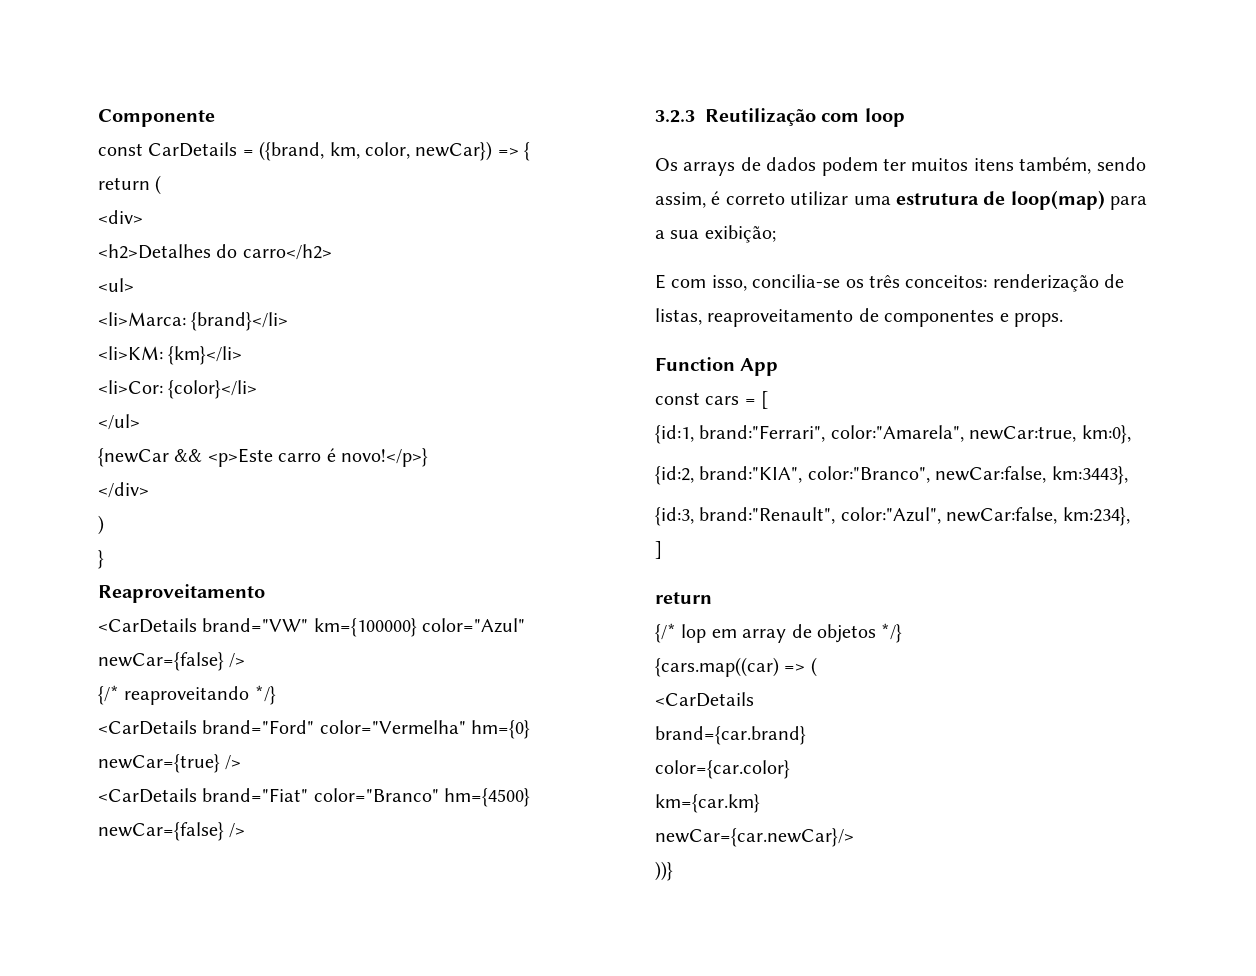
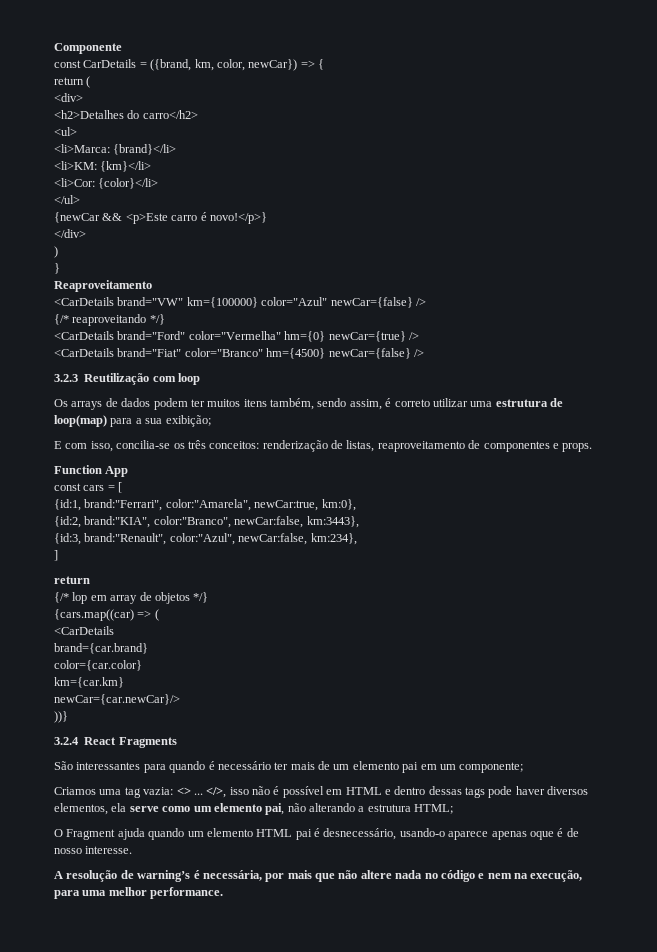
(673, 871) none -> [54,737,177,748] [54,761,524,773] [54,786,589,798] [54,803,454,815] [54,828,579,840] [54,846,133,854] [54,870,583,882] [54,887,224,899] // 3.2.4 React Fragments // São interessantes para quando é necessário ter mais de um elemento pai em um componente; // Criamos uma tag vazia: <> ... </>, isso não é possível em HTML e dentro dessas tags pode haver diversos elementos, ela serve como um elemento pai, não alterando a estrutura HTML; // O Fragment ajuda quando um elemento HTML pai é desnecessário, usando-o aparece apenas oque é de nosso interesse. // A resolução de warning’s é necessária, por mais que não altere nada no código e nem na execução, para uma melhor performance.

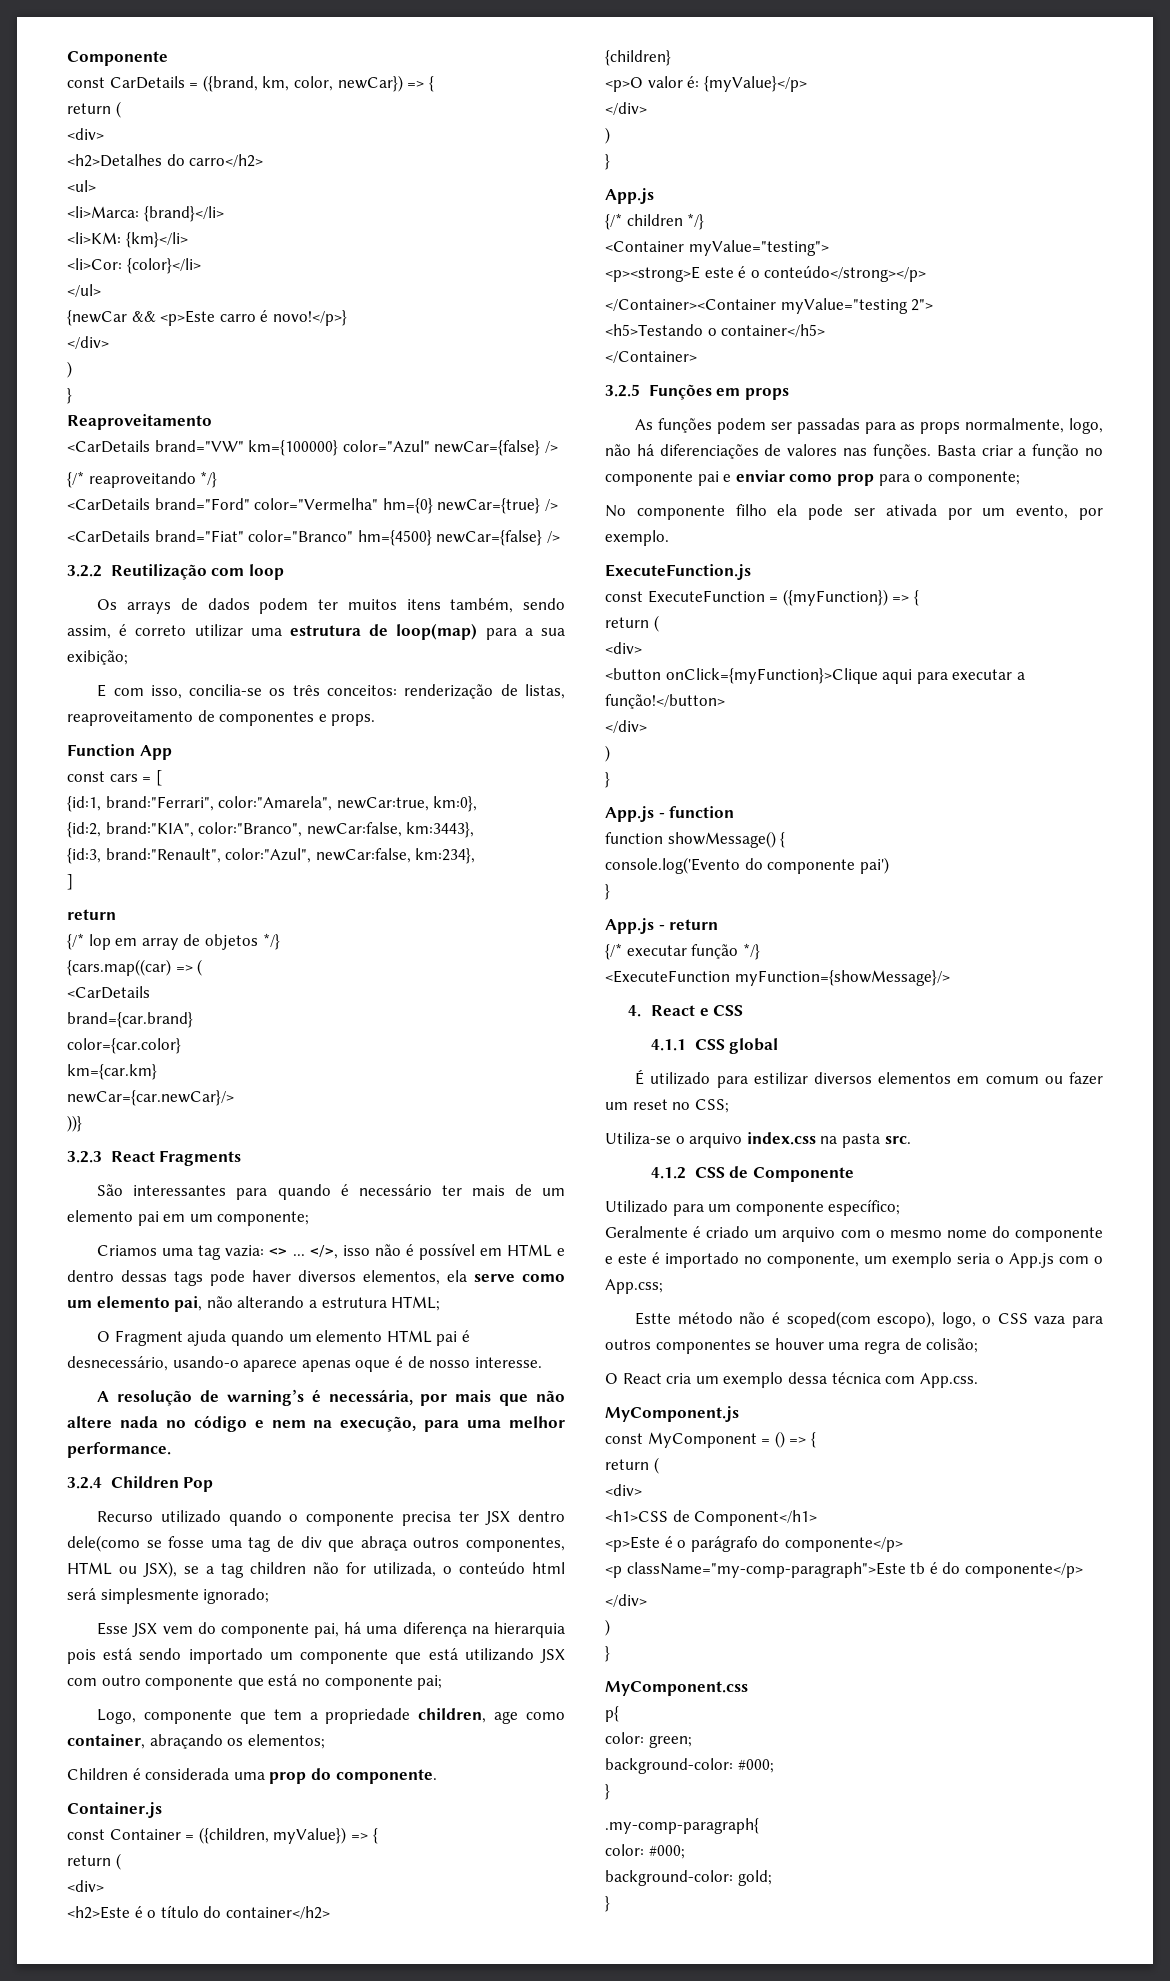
[54,374,78,382] 3.2.3 -> [67,565,102,577] 3.2.2
[54,737,79,745] 3.2.4 -> [67,1151,102,1163] 3.2.3
(224, 893) none -> [67,1476,214,1492] [97,1510,565,1526] [67,1535,565,1552] [67,1561,565,1578] [67,1588,270,1604] [97,1622,565,1638] [67,1648,565,1664] [67,1674,443,1690] [97,1708,565,1724] [67,1734,325,1749] [67,1768,437,1784] [67,1802,162,1818] [67,1827,378,1844] [67,1853,121,1870] [67,1880,104,1892] [67,1905,330,1919] [605,50,671,66] [605,76,807,92] [605,102,647,115] [605,127,610,144] [605,154,610,170] [605,188,654,204] [605,213,705,230] [605,240,829,256] [605,265,927,282] [605,298,934,314] [605,324,826,337] [605,351,697,363] [605,384,789,400] [635,418,1103,434] [605,444,1103,459] [605,470,1020,486] [605,504,1103,520] [605,530,669,546] [605,564,751,580] [605,589,919,606] [605,615,659,632] [605,642,642,654] [605,668,1025,684] [605,694,725,709] [605,720,647,733] [605,745,610,762] [605,772,610,788] [605,806,735,822] [605,831,786,848] [605,857,889,874] [605,884,610,900] [605,918,719,934] [605,943,760,960] [605,970,950,986] [628,1005,744,1017] [651,1038,779,1054] [635,1069,1103,1088] [605,1099,729,1113] [605,1132,911,1148] [651,1166,854,1182] [605,1199,901,1216] [605,1226,1103,1242] [605,1252,1103,1268] [605,1279,663,1294] [635,1311,1103,1328] [605,1338,979,1354] [605,1372,978,1388] [605,1406,739,1422] [605,1431,816,1448] [605,1457,659,1474] [605,1484,642,1496] [605,1510,818,1526] [605,1536,903,1552] [605,1562,1083,1578] [605,1594,647,1607] [605,1619,610,1636] [605,1646,610,1662] [605,1681,748,1696] [605,1706,619,1722] [605,1732,692,1748] [605,1758,774,1774] [605,1784,610,1800] [605,1818,759,1834] [605,1844,685,1859] [605,1870,772,1886] [605,1896,610,1912] // 3.2.4 Children Pop // Recurso utilizado quando o componente precisa ter JSX dentro dele(como se fosse uma tag de div que abraça outros componentes, HTML ou JSX), se a tag children não for utilizada, o conteúdo html será simplesmente ignorado; // Esse JSX vem do componente pai, há uma diferença na hierarquia pois está sendo importado um componente que está utilizando JSX com outro componente que está no componente pai; // Logo, componente que tem a propriedade children, age como container, abraçando os elementos; // Children é considerada uma prop do componente. // Container.js // const Container = ({children, myValue}) => { // return ( // <div> // <h2>Este é o título do container</h2> // {children} // <p>O valor é: {myValue}</p> // </div> // ) // } // App.js // {/* children */} // <Container myValue="testing"> // <p><strong>E este é o conteúdo</strong></p> // </Container><Container myValue="testing 2"> // <h5>Testando o container</h5> // </Container> // 3.2.5 Funções em props // As funções podem ser passadas para as props normalmente, logo, não há diferenciações de valores nas funções. Basta criar a função no componente pai e enviar como prop para o componente; // No componente filho ela pode ser ativada por um evento, por exemplo. // ExecuteFunction.js // const ExecuteFunction = ({myFunction}) => { // return ( // <div> // <button onClick={myFunction}>Clique aqui para executar a função!</button> // </div> // ) // } // App.js - function // function showMessage() { // console.log('Evento do componente pai') // } // App.js - return // {/* executar função */} // <ExecuteFunction myFunction={showMessage}/> // 4. React e CSS // 4.1.1 CSS global // É utilizado para estilizar diversos elementos em comum ou fazer um reset no CSS; // Utiliza-se o arquivo index.css na pasta src. // 4.1.2 CSS de Componente // Utilizado para um componente específico; // Geralmente é criado um arquivo com o mesmo nome do componente e este é importado no componente, um exemplo seria o App.js com o App.css; // Estte método não é scoped(com escopo), logo, o CSS vaza para outros componentes se houver uma regra de colisão; // O React cria um exemplo dessa técnica com App.css. // MyComponent.js // const MyComponent = () => { // return ( // <div> // <h1>CSS de Component</h1> // <p>Este é o parágrafo do componente</p> // <p className="my-comp-paragraph">Este tb é do componente</p> // </div> // ) // } // MyComponent.css // p{ // color: green; // background-color: #000; // } // .my-comp-paragraph{ // color: #000; // background-color: gold; // }

